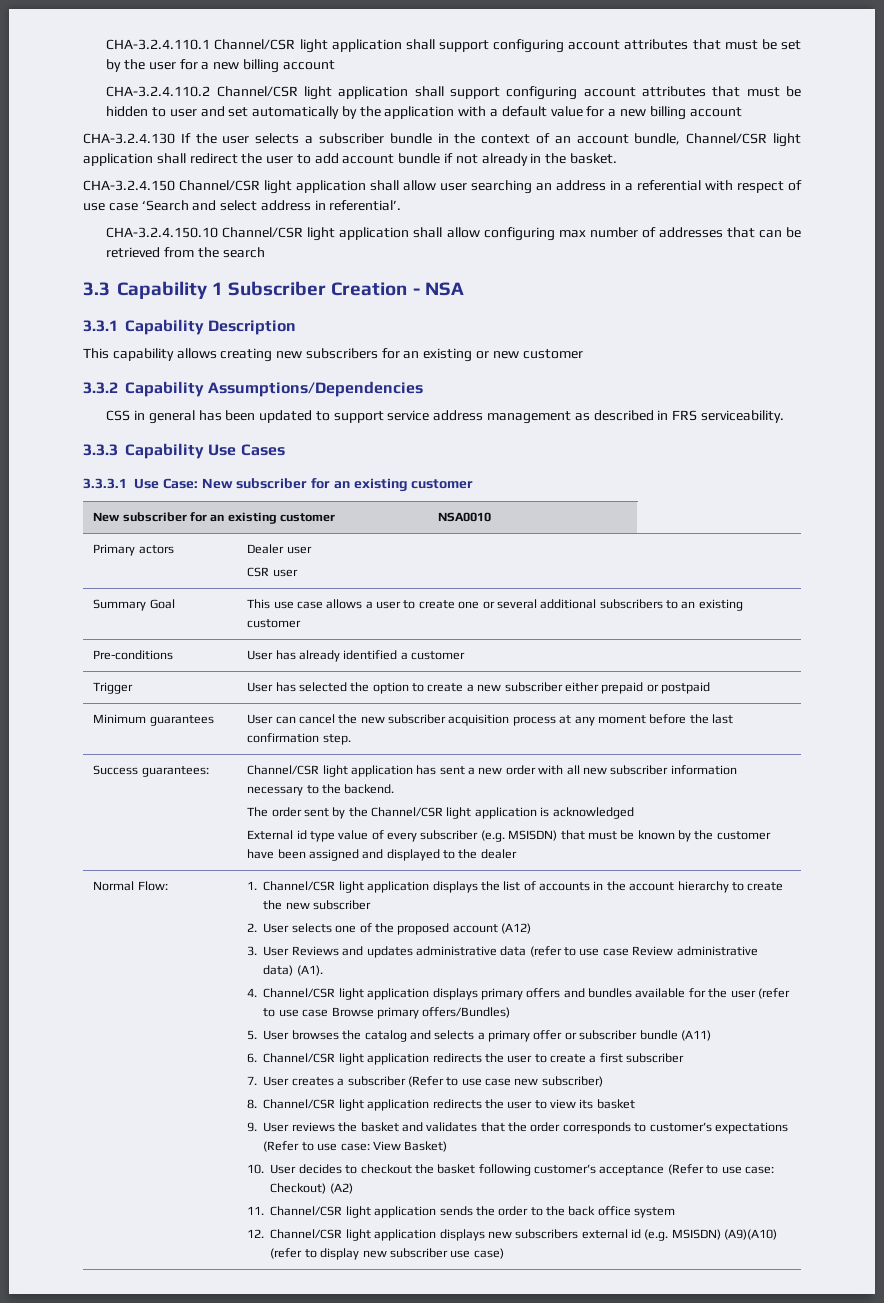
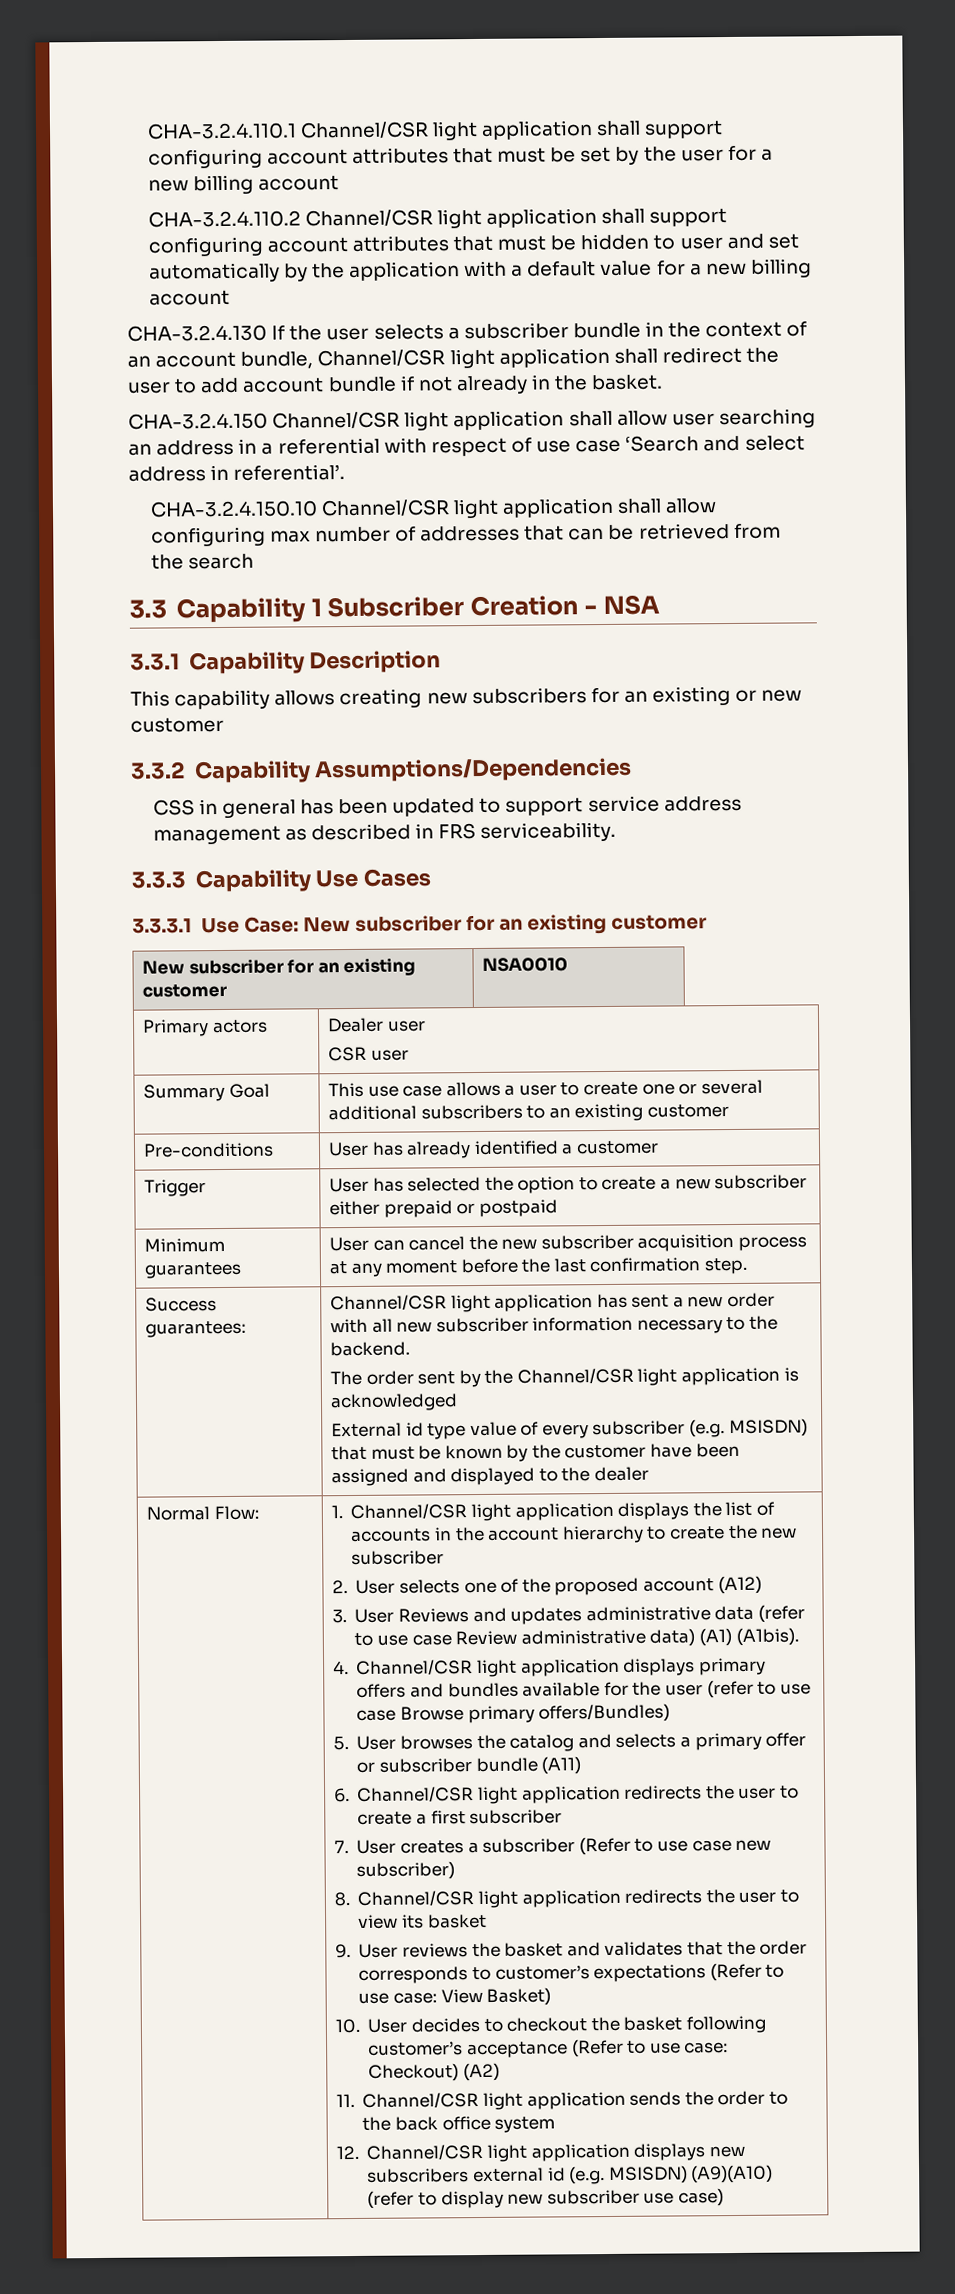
[296,965,323,976] (A1). -> [698,1627,799,1647] (A1) (A1bis).

